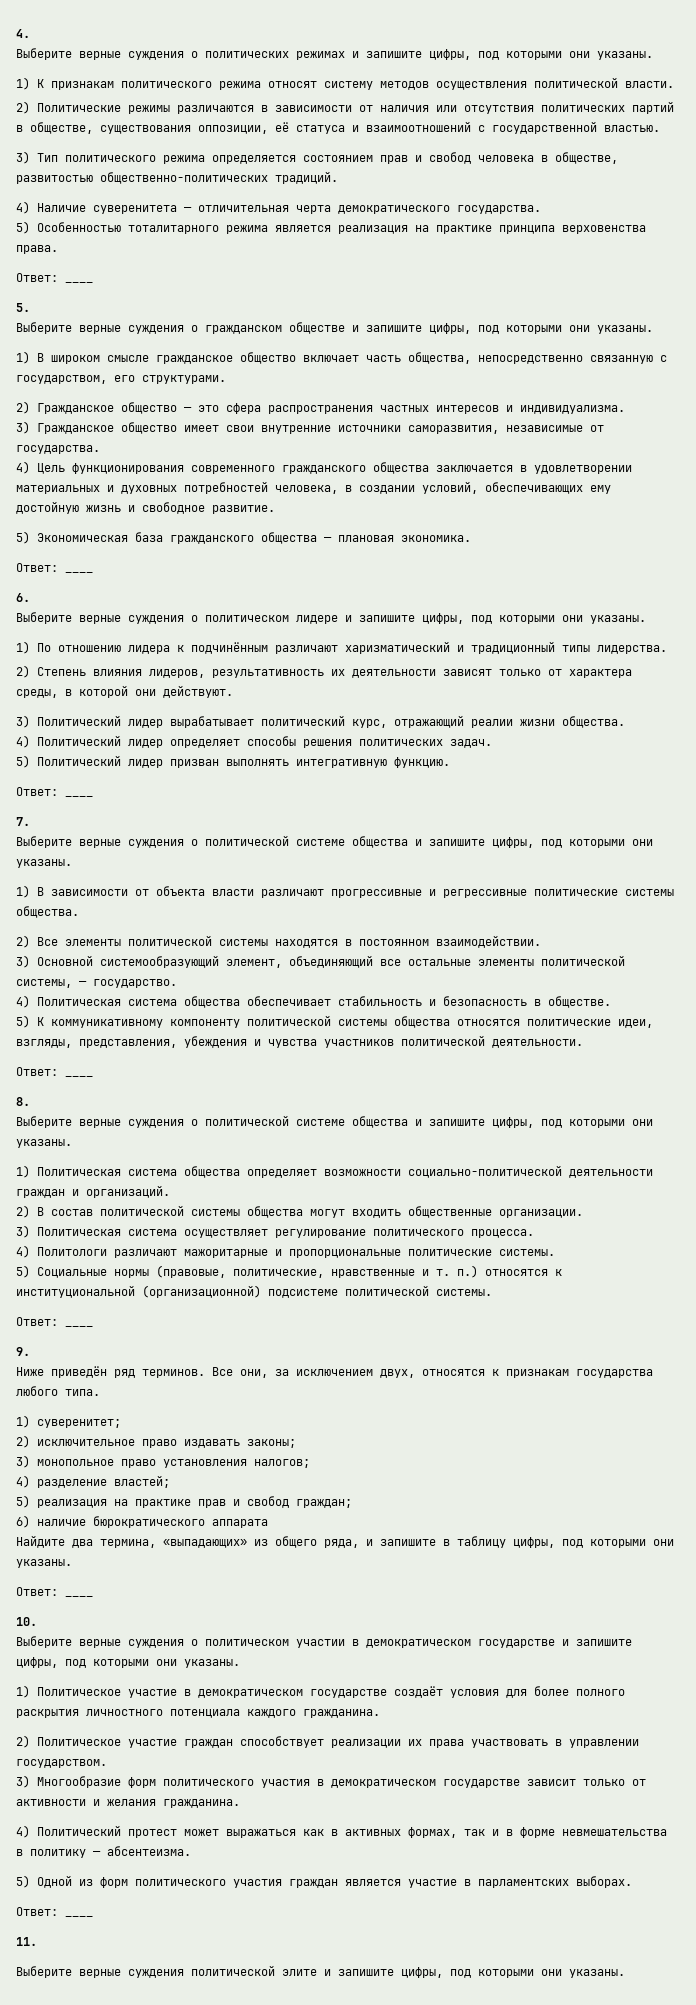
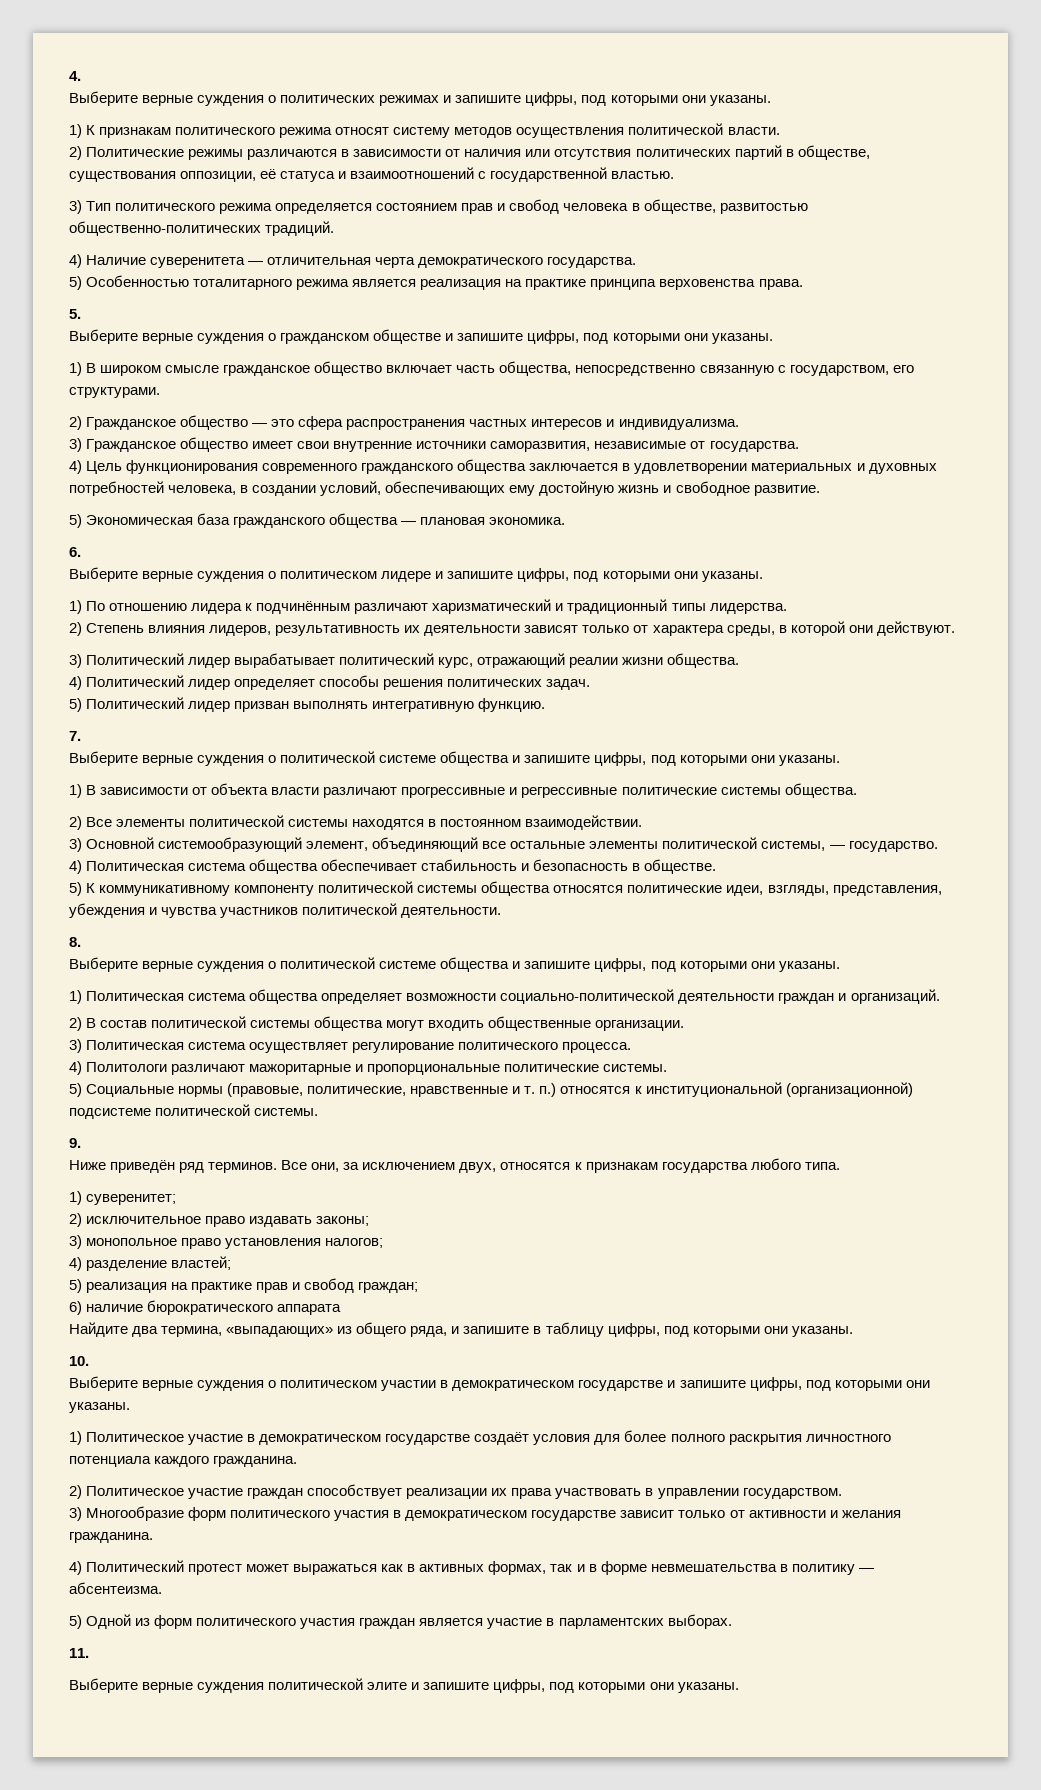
[16,273,58,282] [65,282,93,283] // Ответ: ____ -> (803, 284) none
[16,563,58,572] [65,572,93,573] // Ответ: ____ -> (566, 521) none
[16,787,58,796] [65,796,93,797] // Ответ: ____ -> (546, 705) none
[16,1067,58,1076] [65,1076,93,1077] // Ответ: ____ -> (502, 912) none
[16,1317,58,1326] [65,1326,93,1327] // Ответ: ____ -> (319, 1112) none
[16,1587,58,1596] [65,1596,93,1597] // Ответ: ____ -> (853, 1331) none
[16,1907,58,1916] [65,1916,93,1917] // Ответ: ____ -> (732, 1621) none

